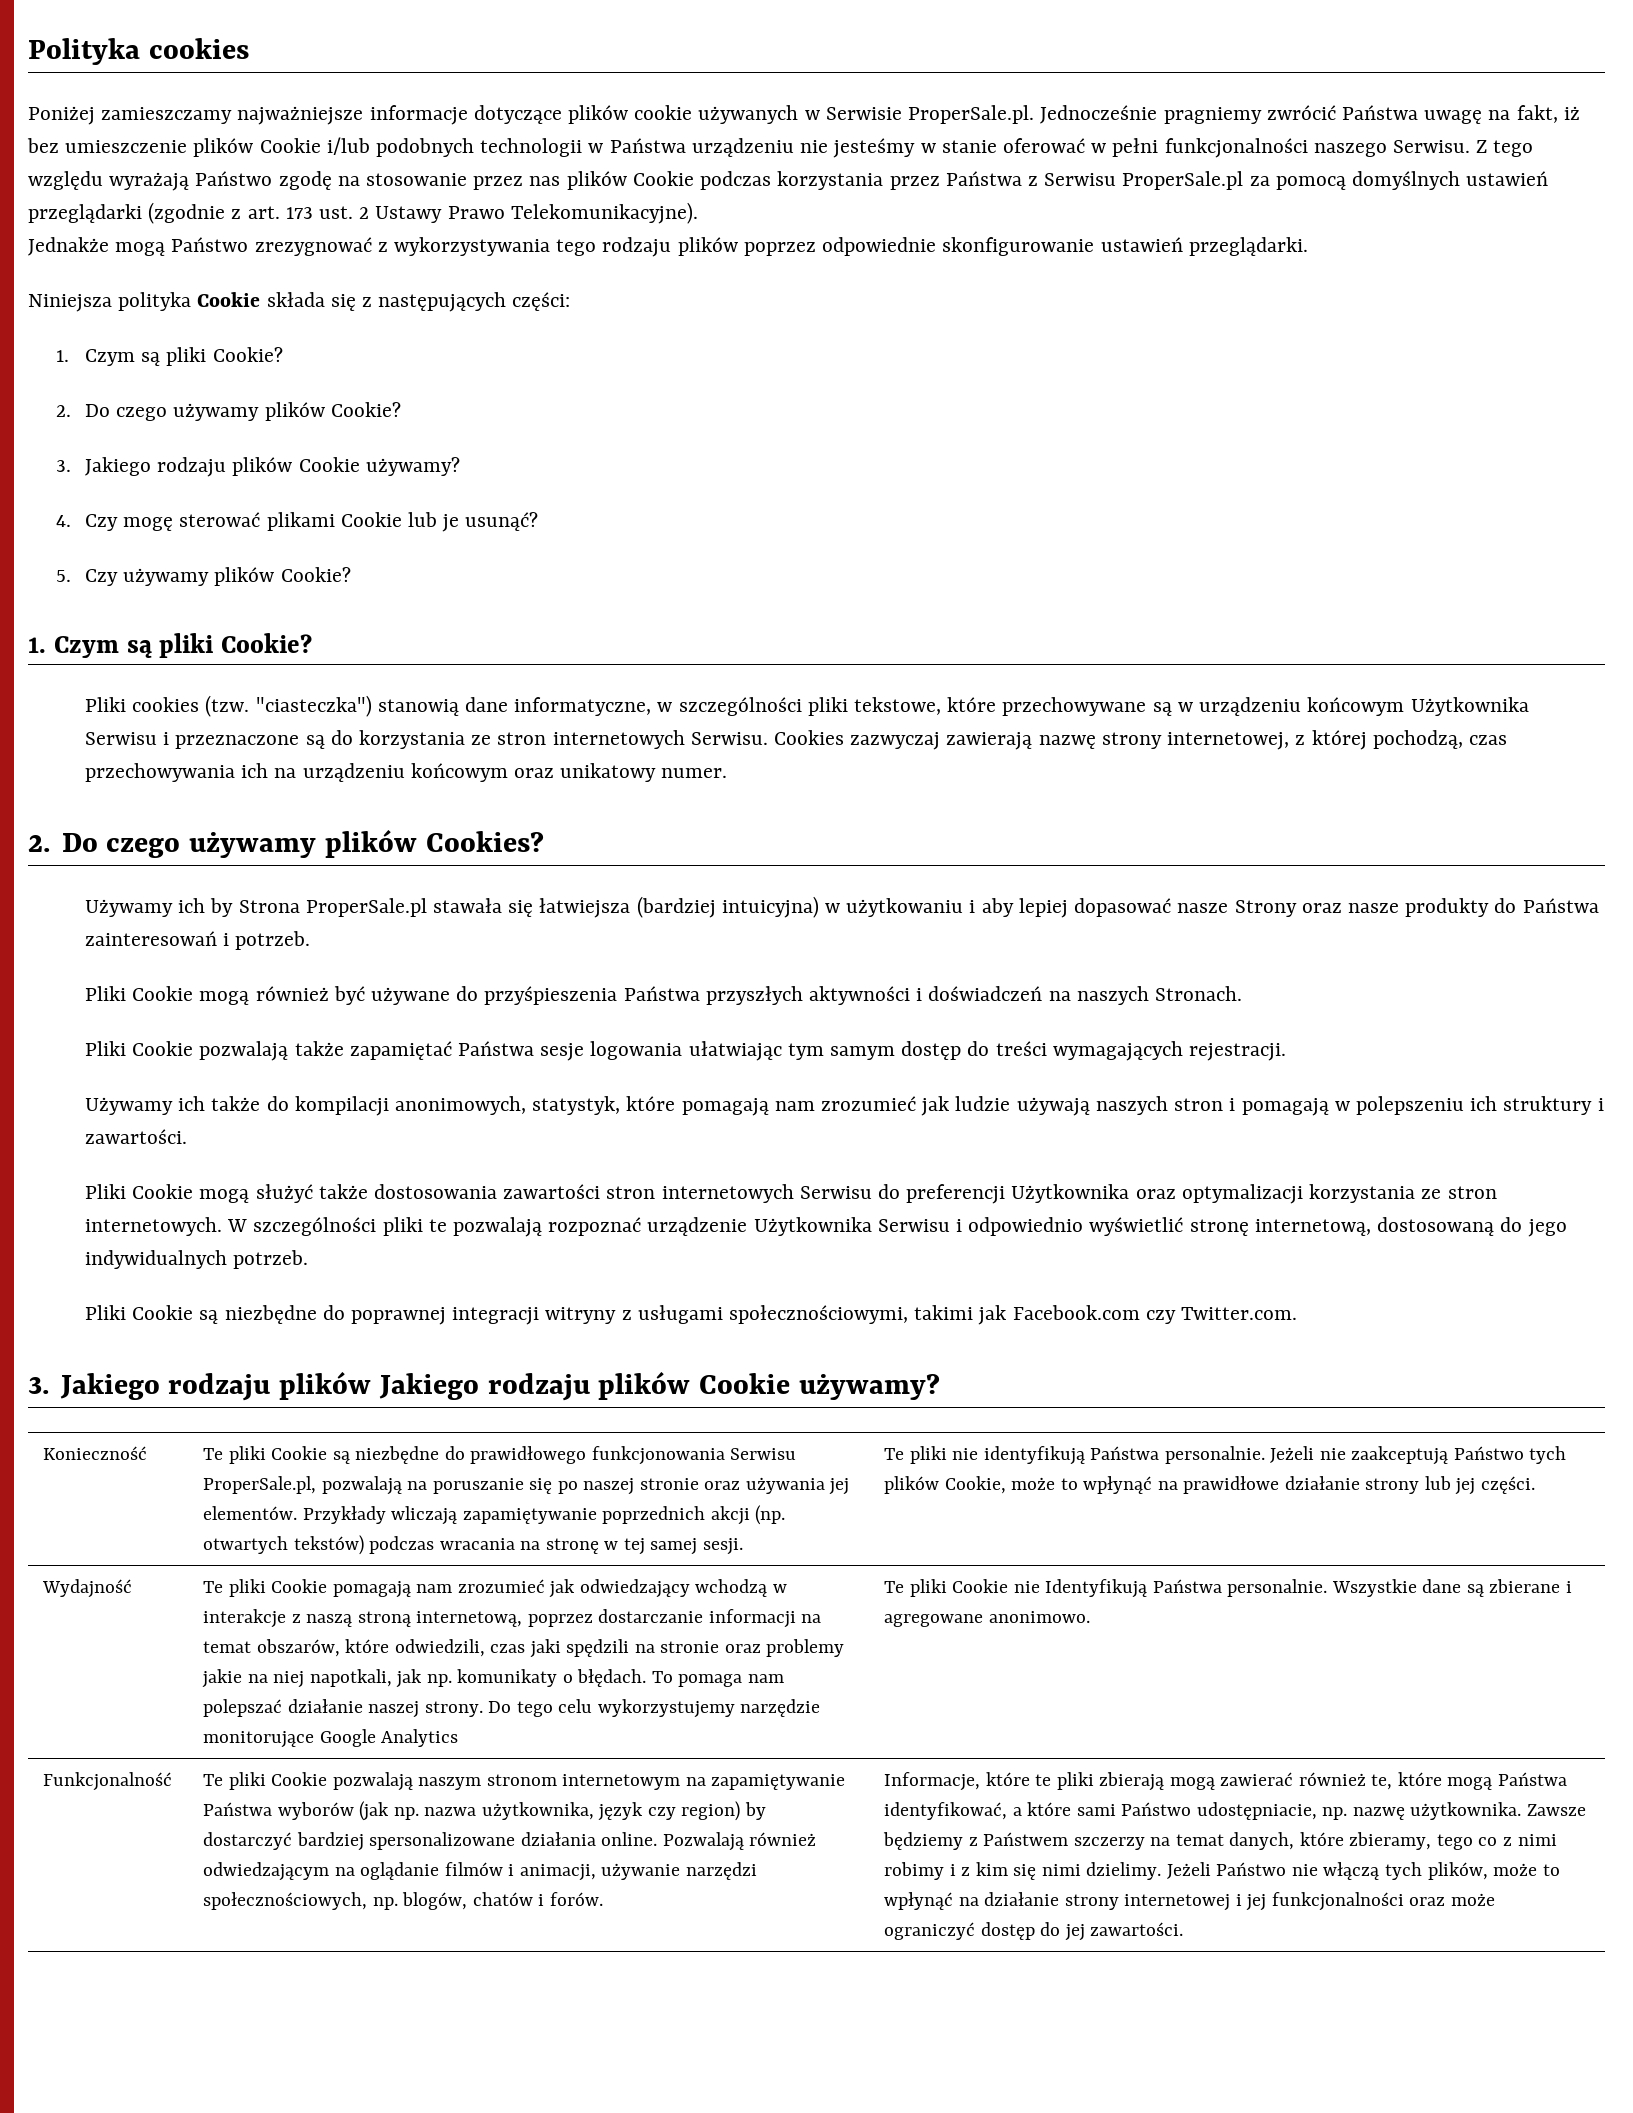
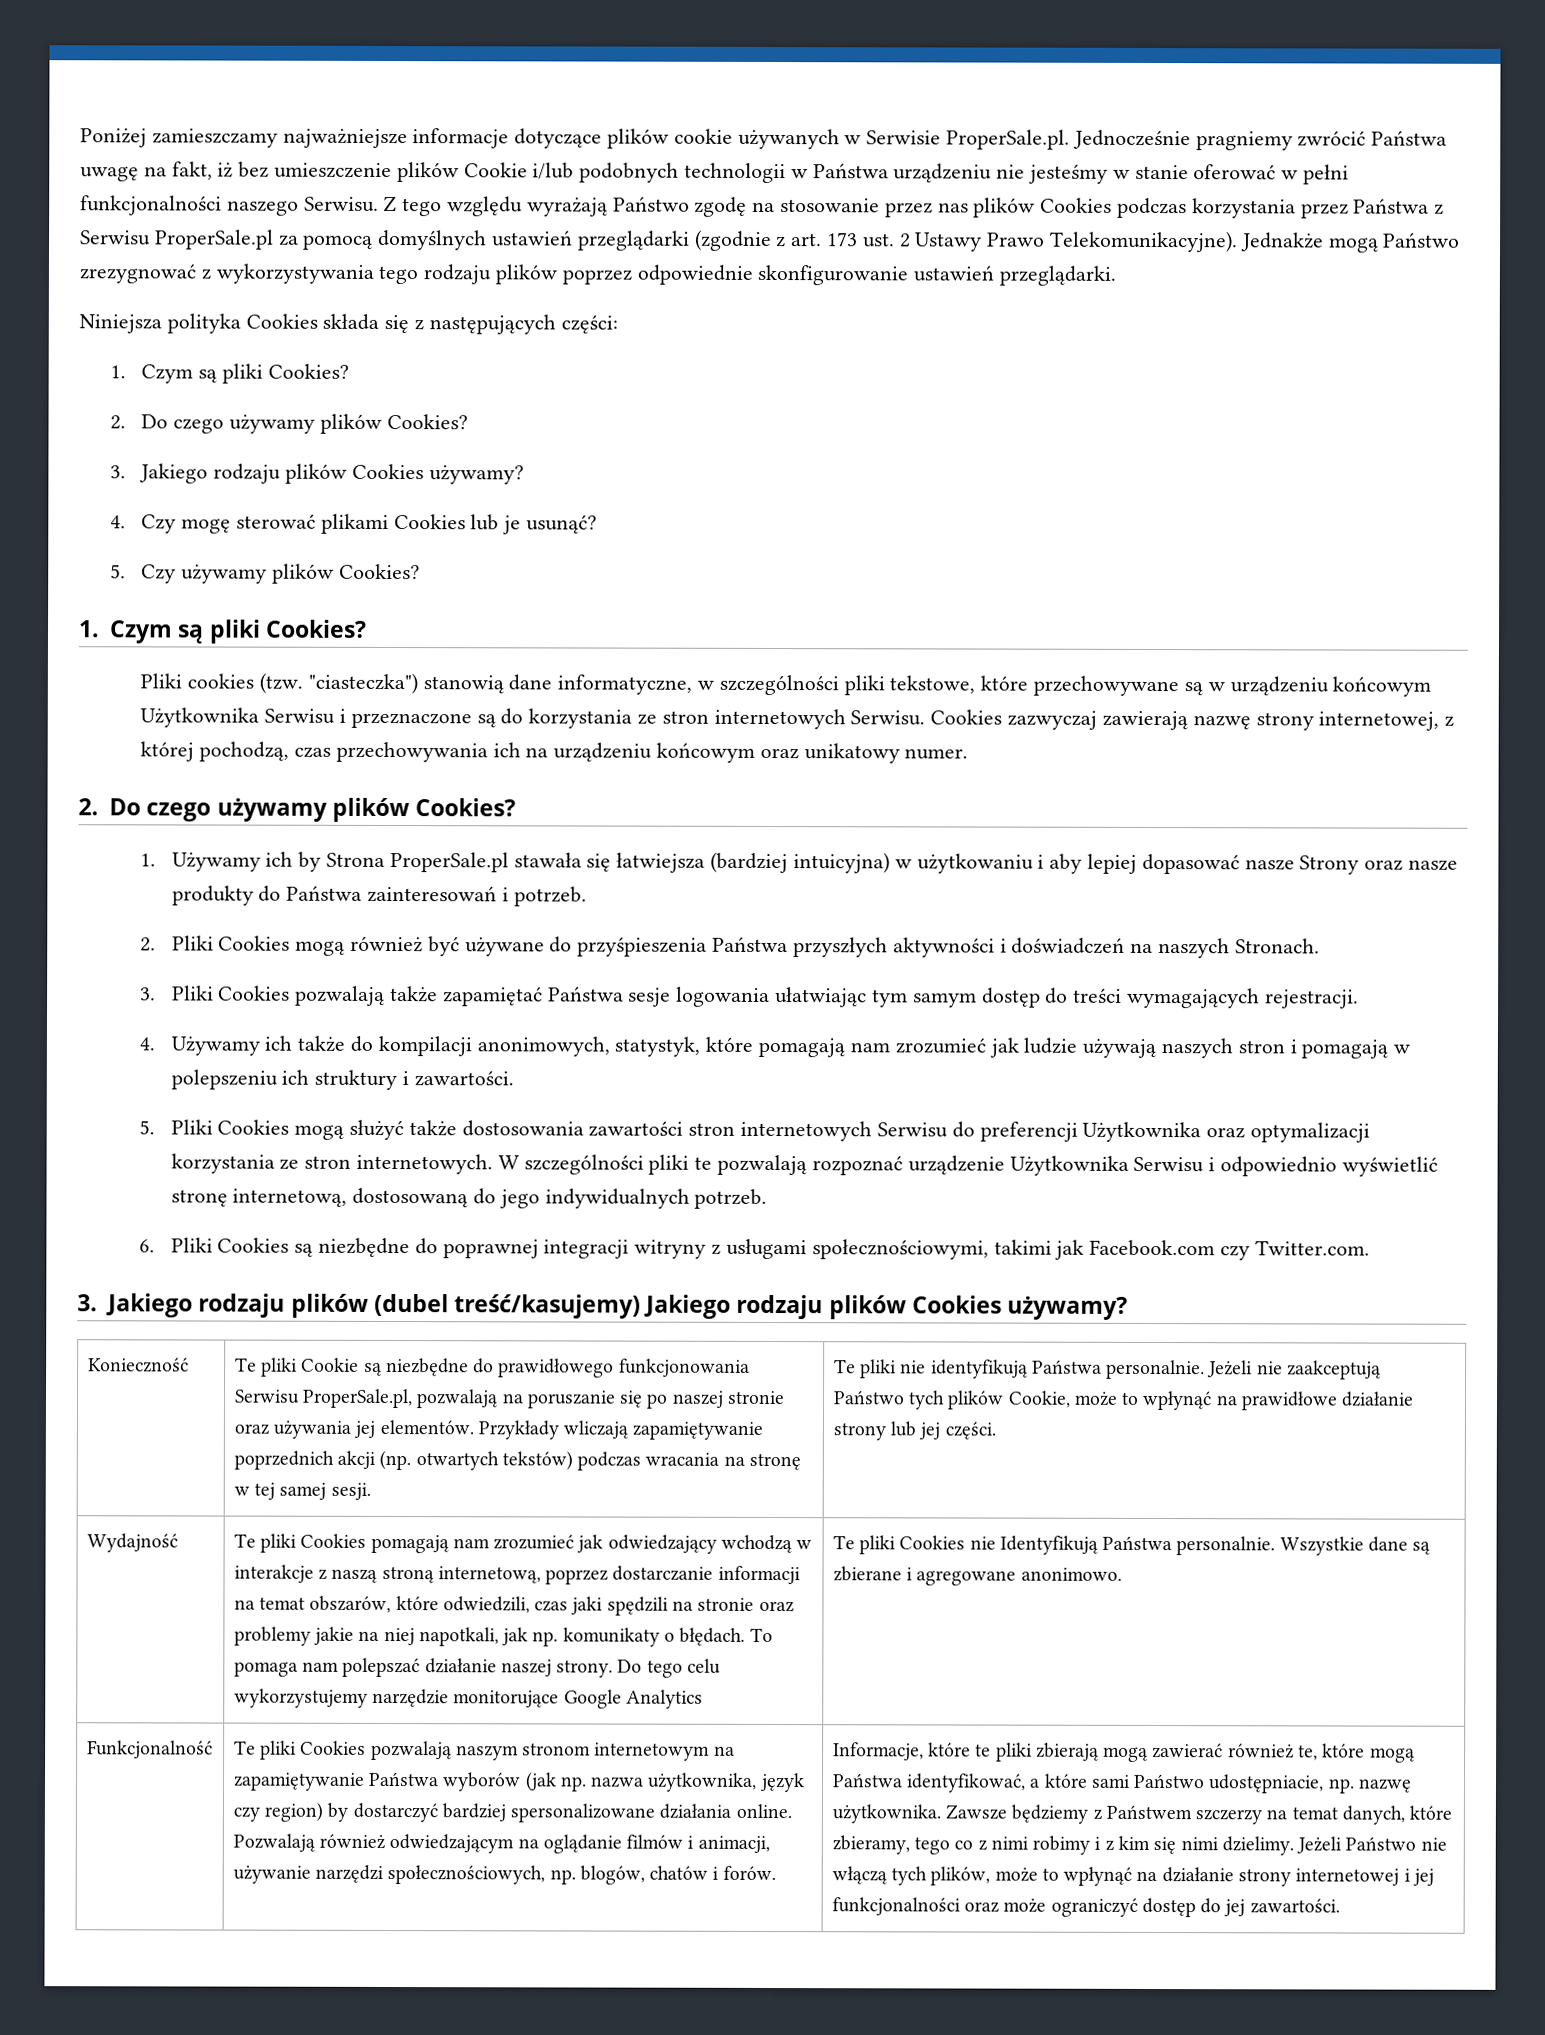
[28,38,249,65] Polityka cookies // -> (80, 138) none
[632,171,694,186] Cookie -> [1040,197,1113,213] Cookies
(698, 213) // -> (1239, 241) none
[197,292,261,307] Cookie -> [245,313,318,329] Cookies
[212,347,283,362] [56,402,401,421] [56,457,360,477] Cookie? // 2. Do czego używamy plików Cookie? // 3. Jakiego rodzaju plików Cookie -> [267,363,349,379] [110,413,468,434] [110,463,424,484] Cookies? // 2. Do czego używamy plików Cookies? // 3. Jakiego rodzaju plików Cookies
[340,512,402,527] Cookie -> [393,514,466,530] Cookies
[280,567,351,582] [28,633,313,658] Cookie? // 1. Czym są pliki Cookie? -> [338,563,420,580] [78,619,367,644] Cookies? // 1. Czym są pliki Cookies?
(544, 841) none -> [140,853,157,867] 1.
[84,986,194,1001] Pliki Cookie -> [140,935,291,952] 2. Pliki Cookies
[84,1041,194,1056] Pliki Cookie -> [140,985,291,1001] 3. Pliki Cookies
(1287, 1052) none -> [139,1037,156,1051] 4.
[84,1184,194,1199] Pliki Cookie -> [139,1119,290,1135] 5. Pliki Cookies
[84,1305,194,1320] Pliki Cookie -> [139,1237,290,1253] 6. Pliki Cookies
[378,1371,791,1401] Jakiego rodzaju plików Cookie -> [373,1293,1002,1320] (dubel treść/kasujemy) Jakiego rodzaju plików Cookies
[271,1579,328,1593] Cookie -> [300,1533,367,1548] Cookies
[952,1579,1009,1593] Cookie -> [899,1535,966,1550] Cookies
[271,1772,328,1786] Cookie -> [300,1740,367,1755] Cookies

